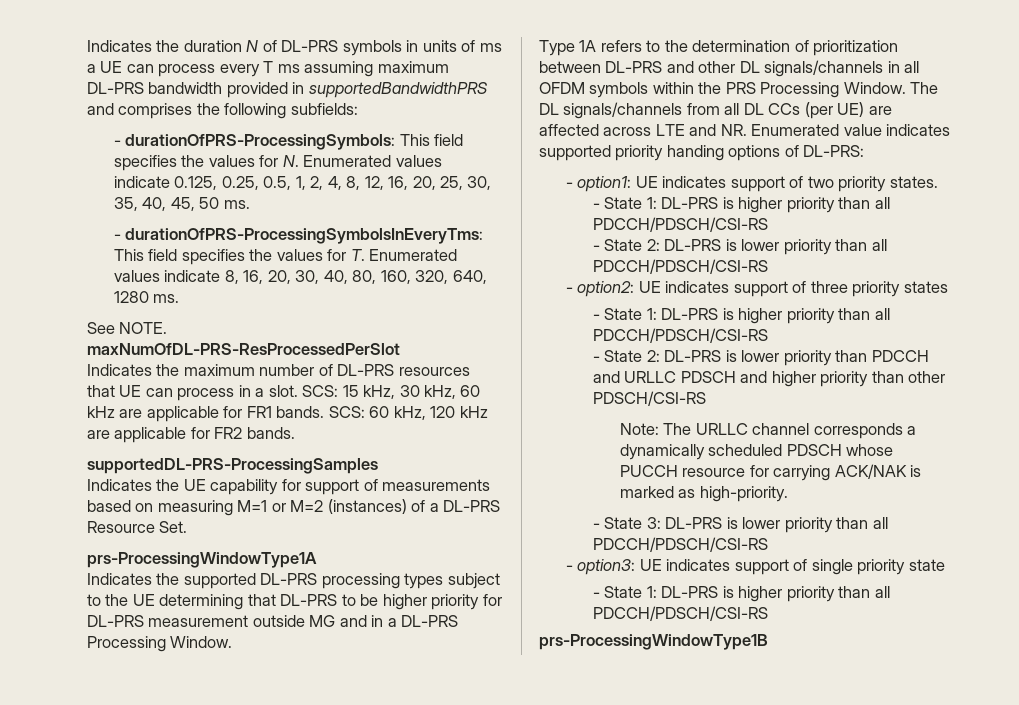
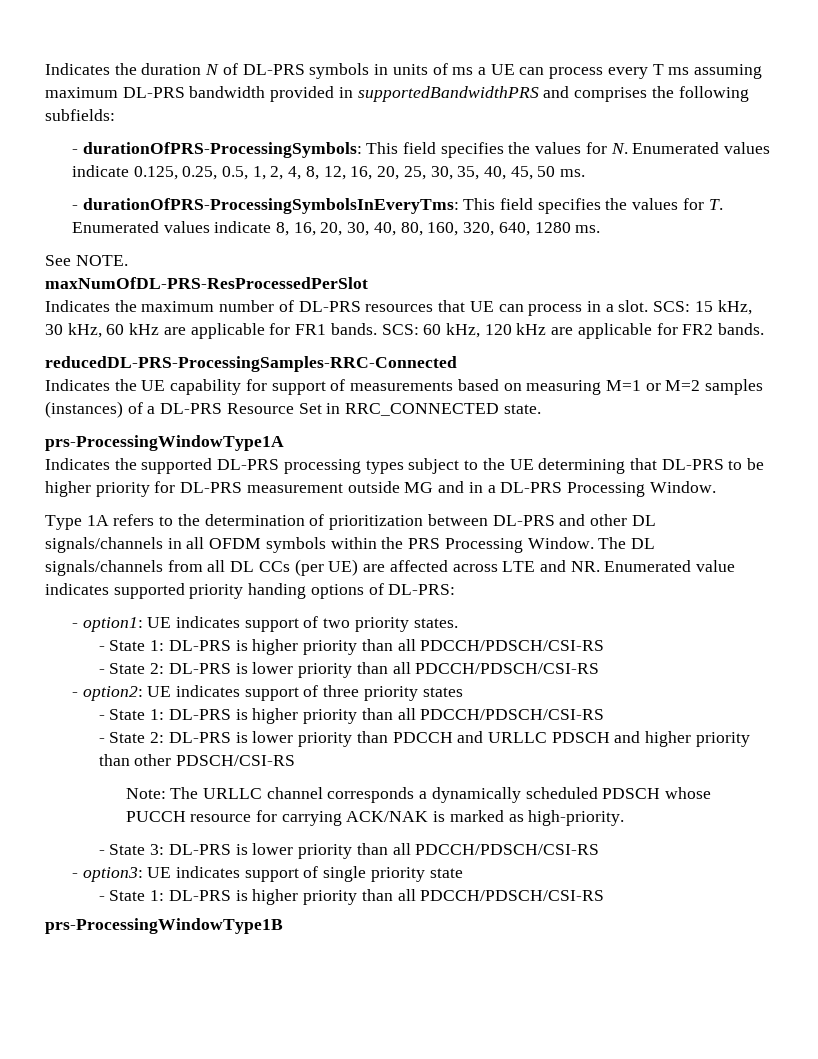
[87,458,378,474] supportedDL-PRS-ProcessingSamples -> [45,356,457,372] reducedDL-PRS-ProcessingSamples-RRC-Connected
(324, 506) none -> [705,379,764,395] samples
[159,521,188,533] Set. -> [298,403,541,416] Set in RRC_CONNECTED state.

